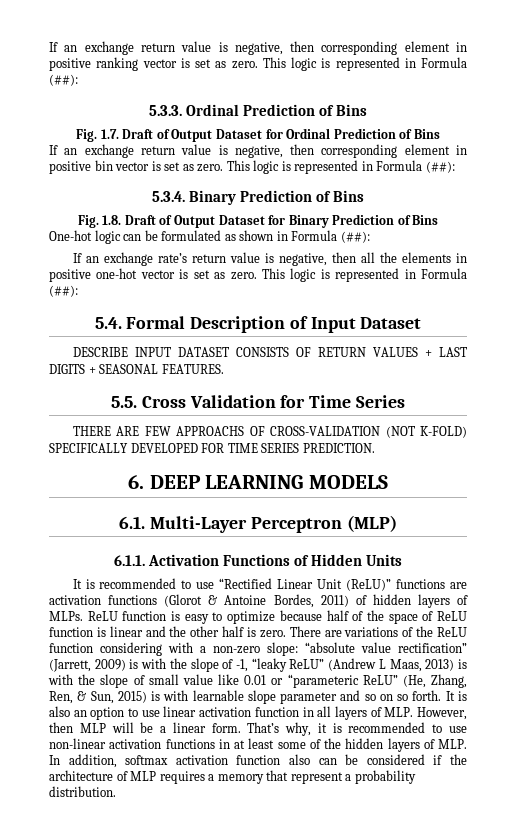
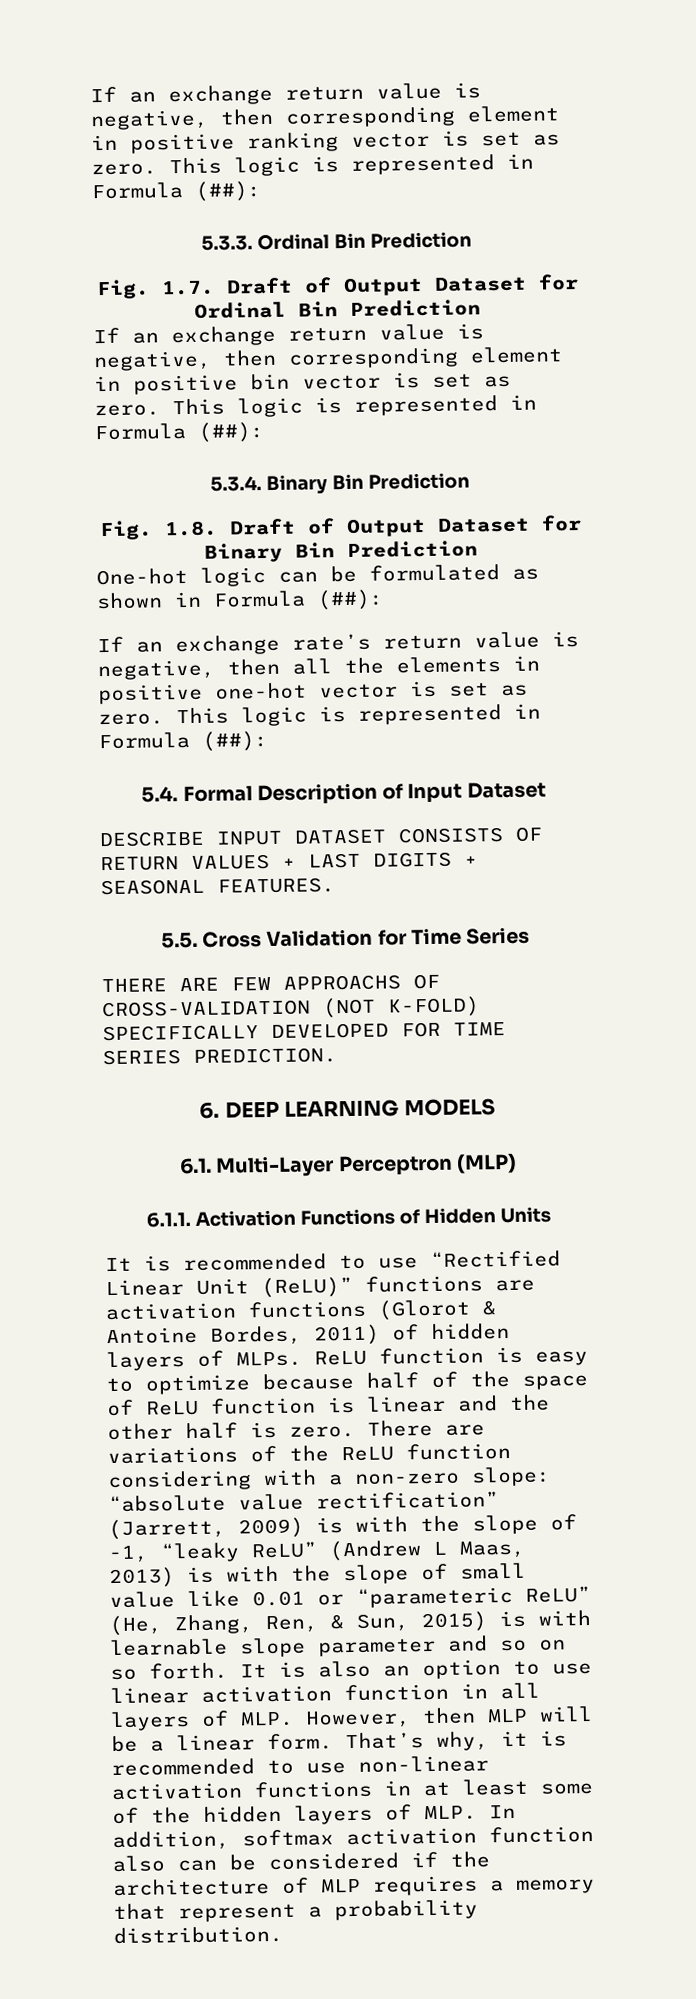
[243,104,368,116] Prediction of Bins -> [333,231,472,250] Bin Prediction
[333,128,440,139] Prediction of Bins -> [298,299,481,317] Bin Prediction
[240,190,365,202] Prediction of Bins -> [331,472,470,491] Bin Prediction
[332,214,439,225] Prediction of Bins -> [294,540,478,558] Bin Prediction

